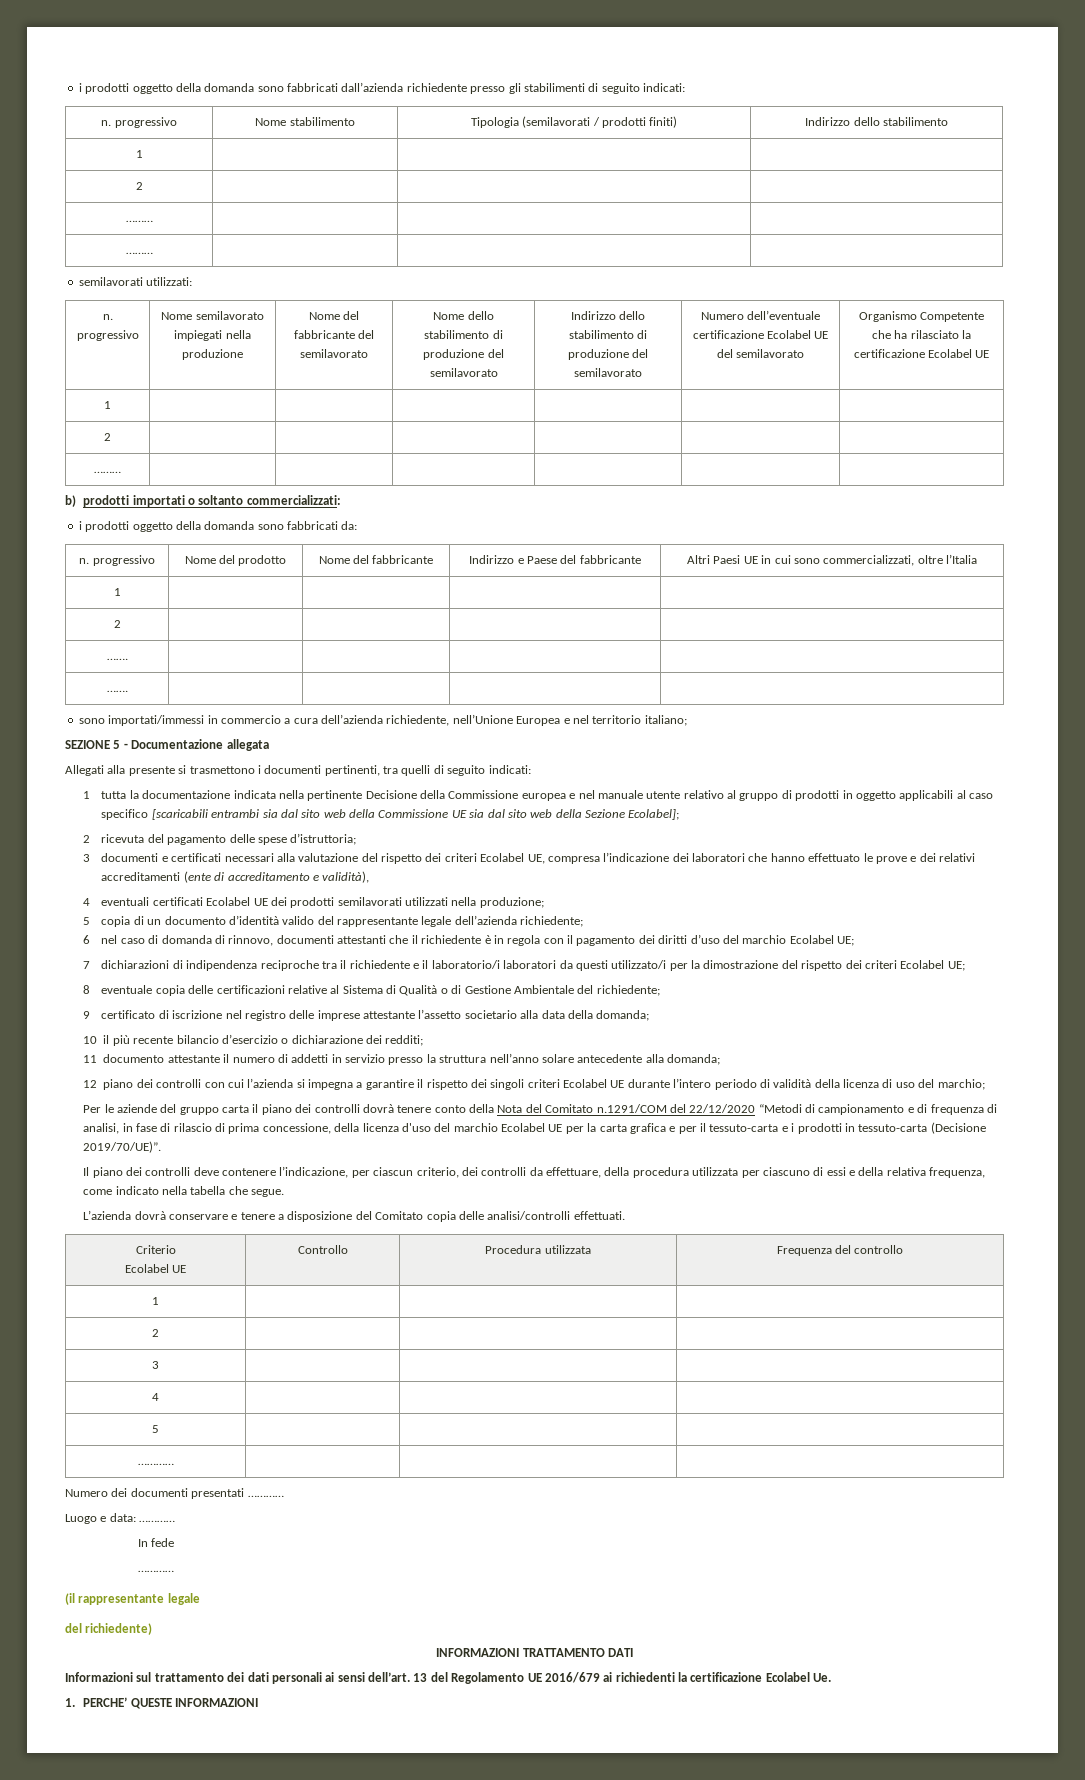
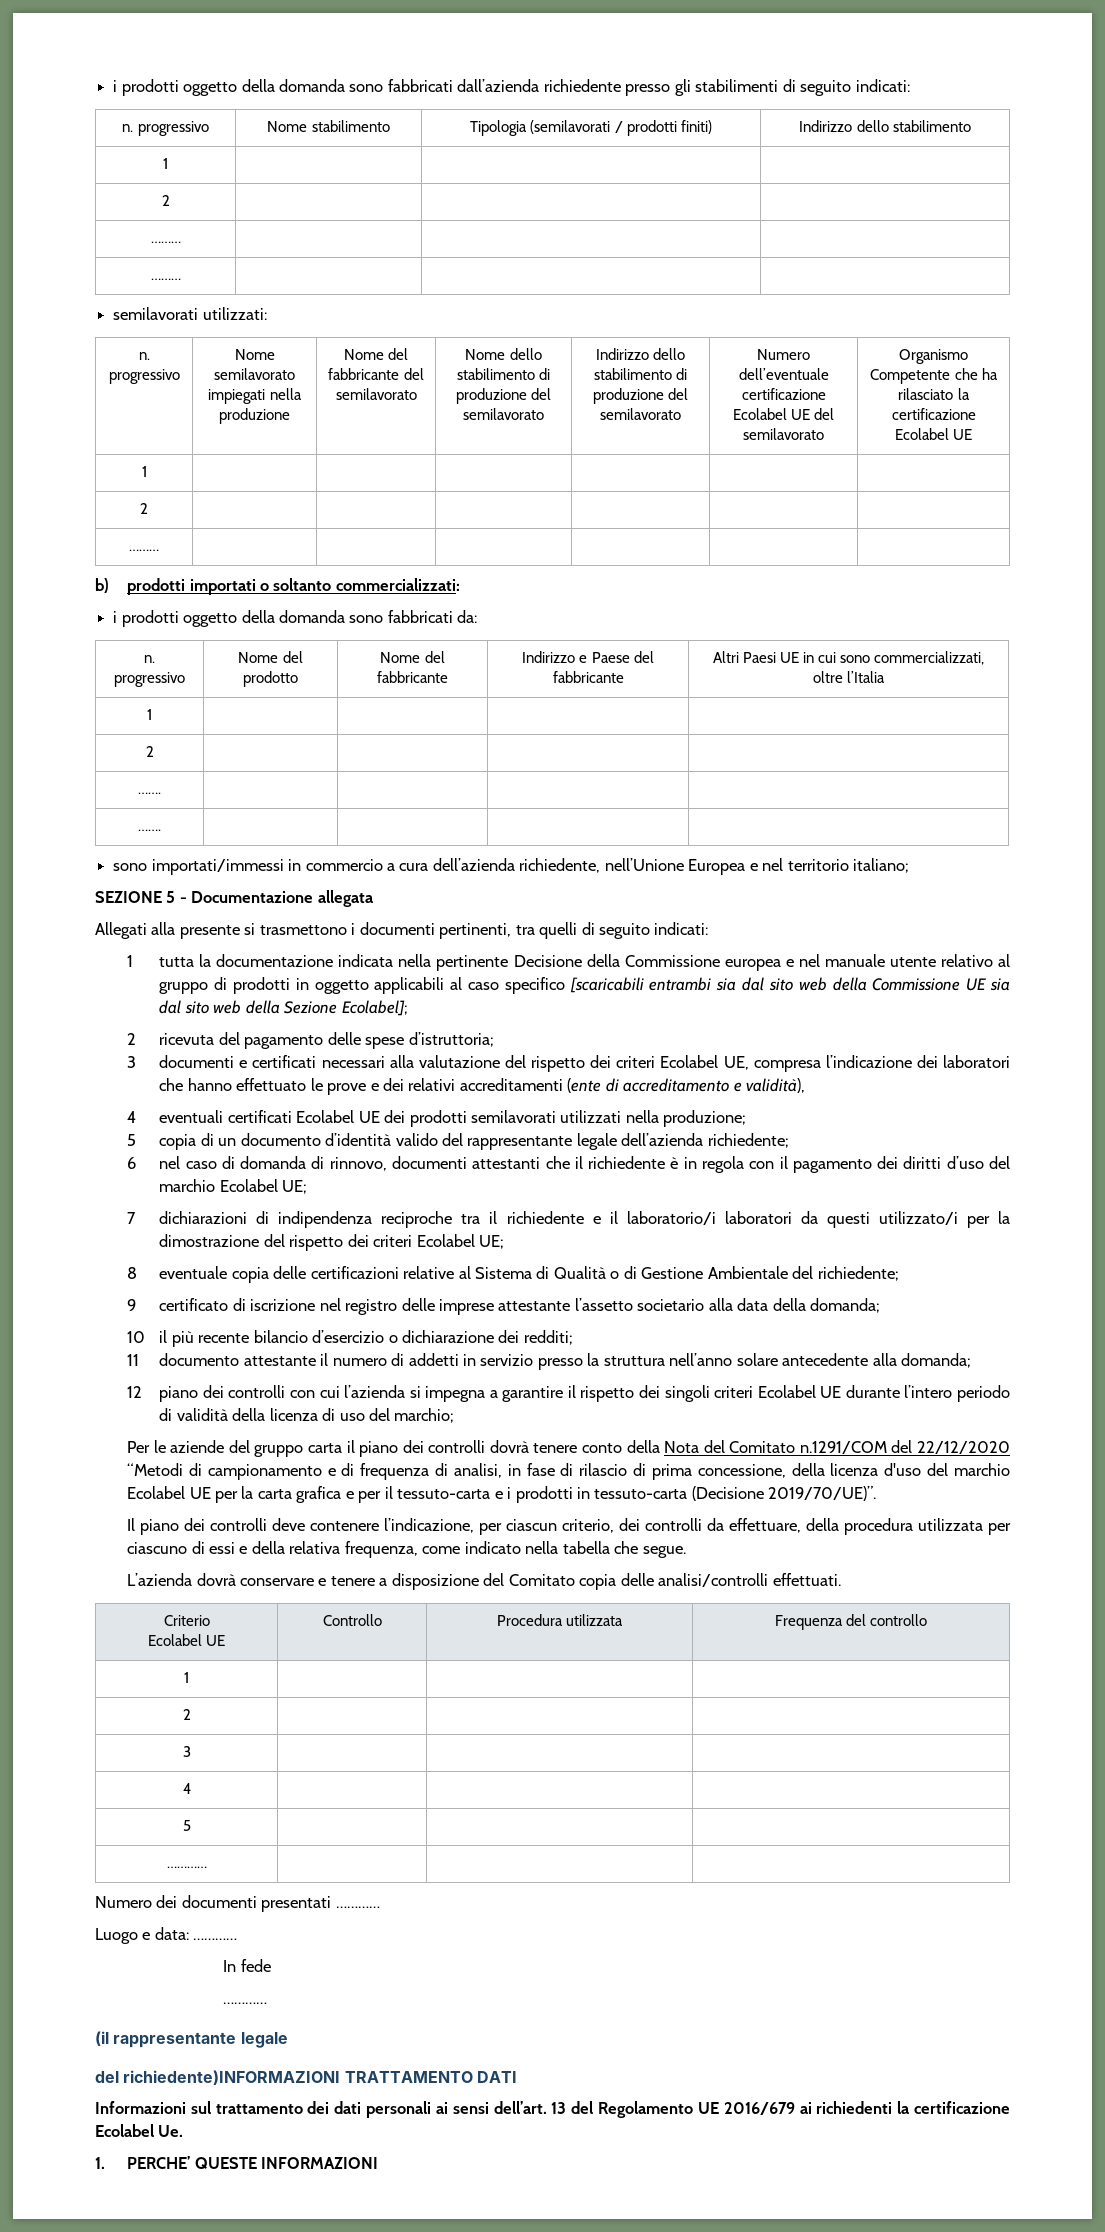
[85,1623,153,1635] [436,1648,520,1657] richiedente) // INFORMAZIONI -> [123,2070,341,2085] richiedente)INFORMAZIONI

